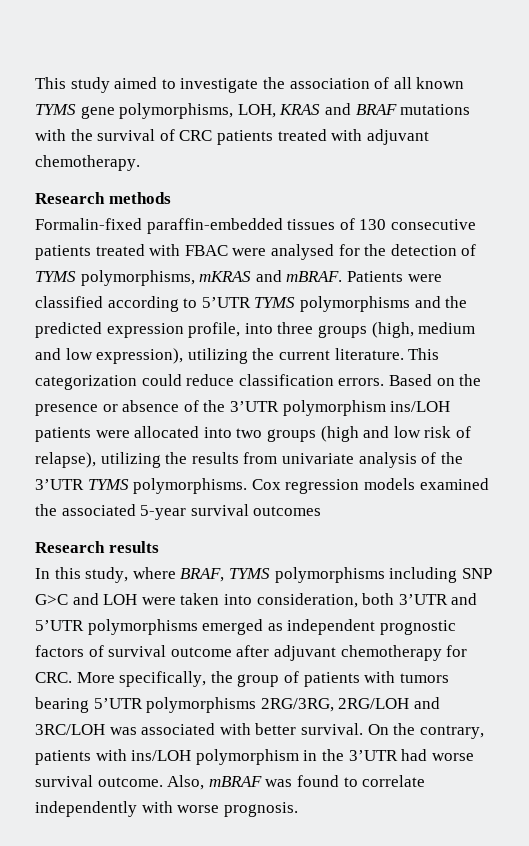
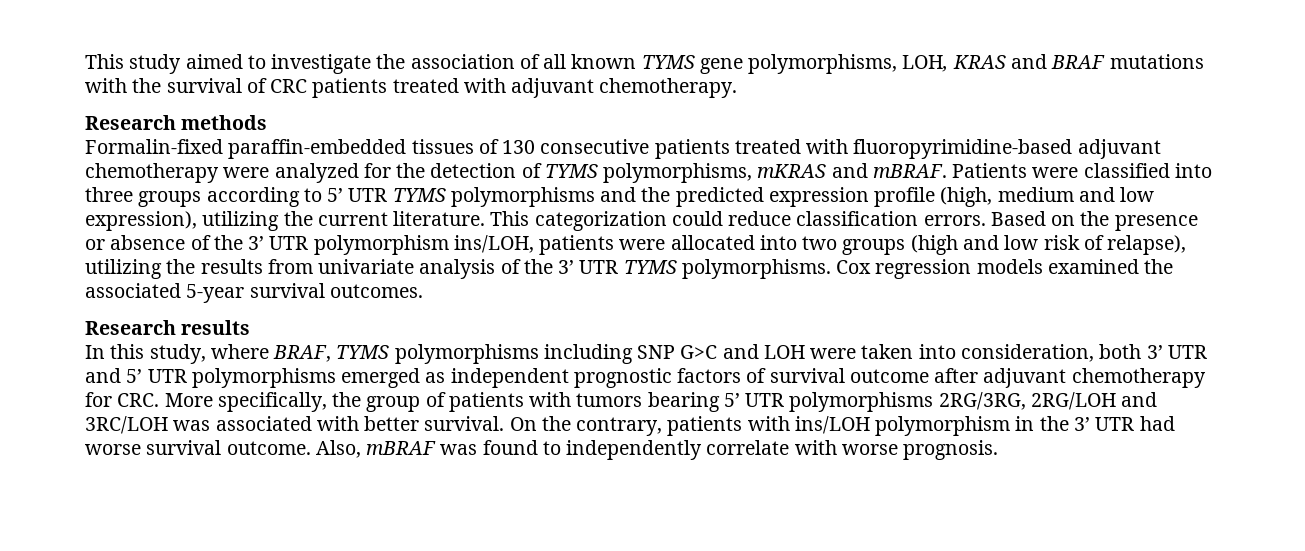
[184,244,334,260] FBAC were analysed -> [853,139,1161,159] [85,163,359,183] fluoropyrimidine-based adjuvant chemotherapy were analyzed
[107,296,251,312] according to 5’UTR -> [1174,163,1212,178] [85,187,388,207] into three groups according to 5’ UTR
[188,322,367,338] profile, into three groups -> [874,187,936,207] profile
[229,400,451,416] 3’UTR polymorphism ins/LOH -> [248,235,534,255] 3’ UTR polymorphism ins/LOH,
[35,479,84,490] 3’UTR -> [558,260,619,274] 3’ UTR
[253,506,322,516] outcomes -> [329,284,423,298] outcomes.
[398,593,478,605] [35,620,84,631] 3’UTR and 5’UTR -> [1146,345,1207,359] [85,368,187,383] 3’ UTR and 5’ UTR
[93,698,143,709] 5’UTR -> [723,393,785,407] 5’ UTR
[348,750,398,761] 3’UTR -> [1073,417,1135,431] 3’ UTR
[362,775,426,787] [35,801,137,817] correlate independently -> [566,440,790,460] independently correlate

